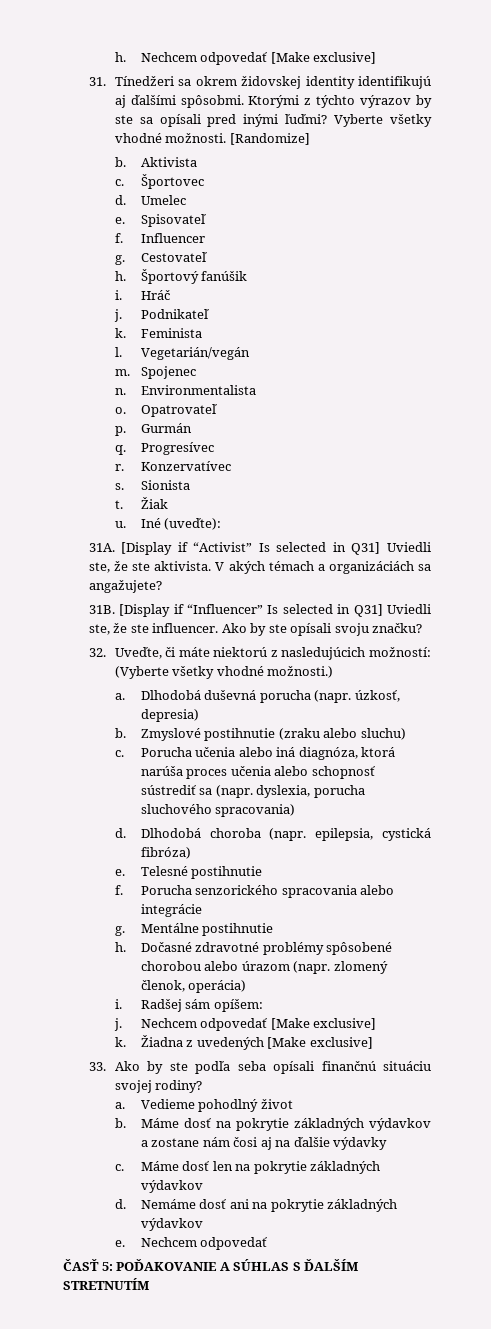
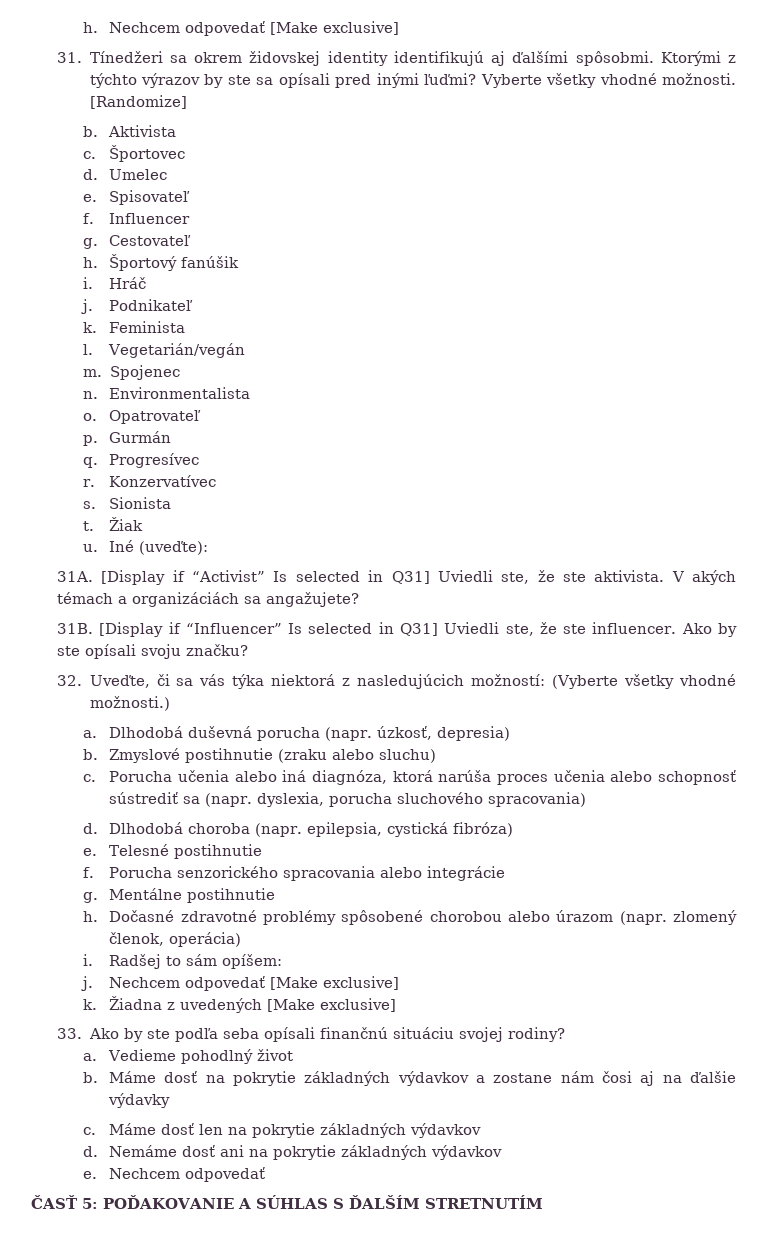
[178,647,268,657] máte niektorú -> [176,674,336,689] sa vás týka niektorá
(182, 1005) none -> [166,956,182,966] to

